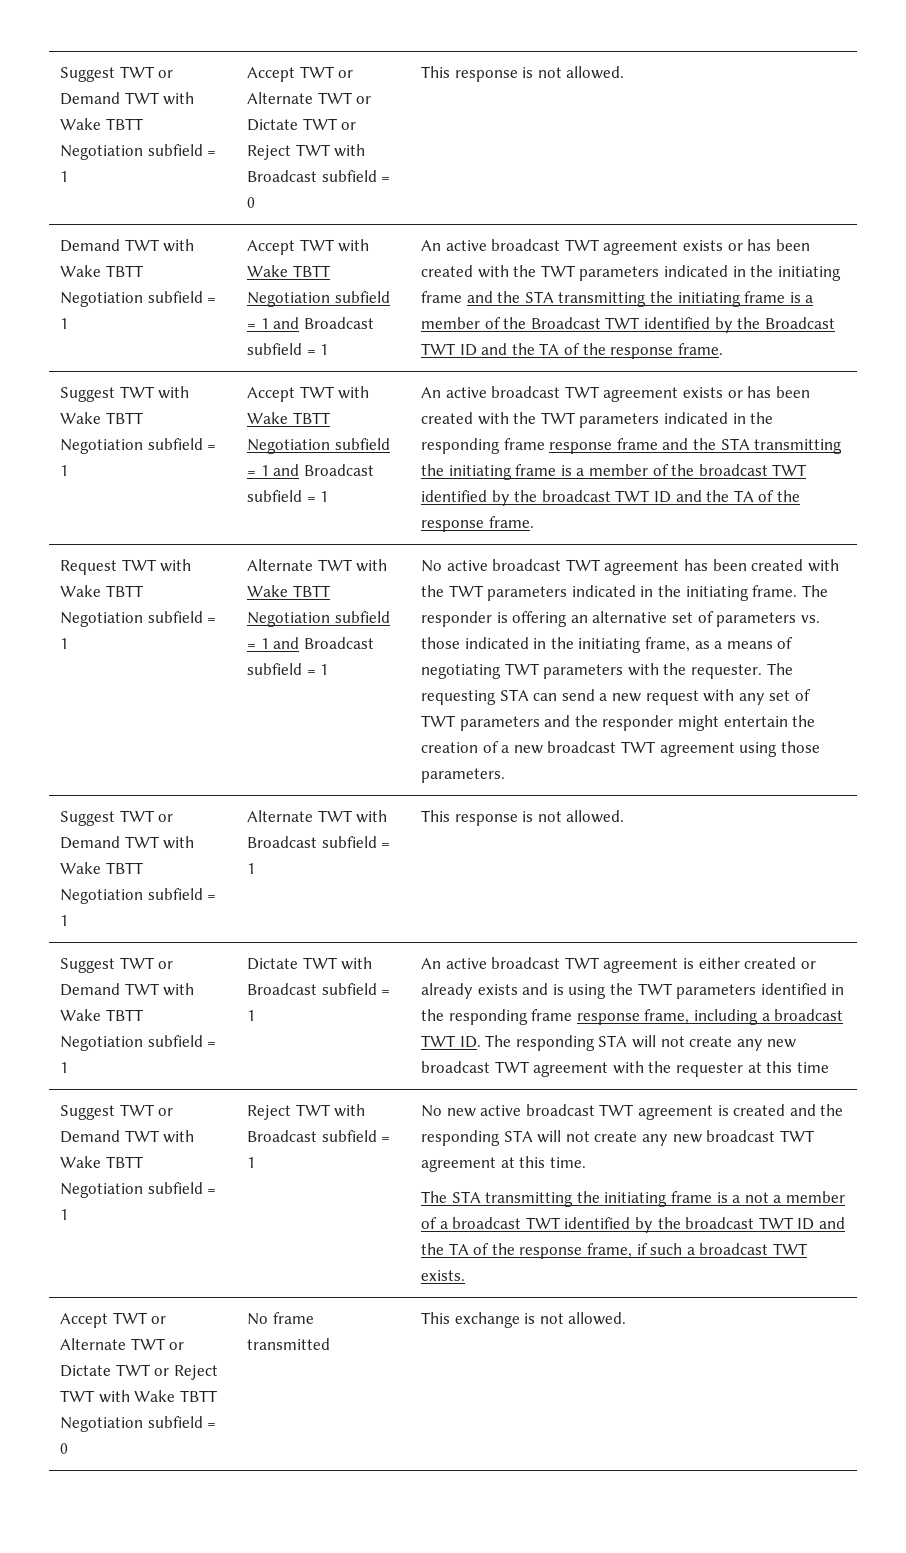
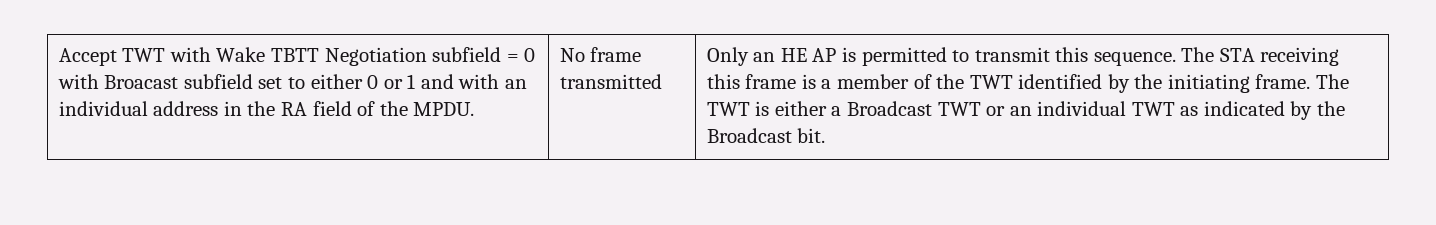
[60,66,174,82] [60,92,195,105] [60,118,143,130] [60,144,217,160] [60,171,69,182] [247,66,354,82] [247,92,372,104] [247,118,357,131] [247,144,366,160] [247,170,391,182] [247,197,256,208] [421,66,625,82] [60,239,195,252] [60,265,143,277] [60,291,217,307] [60,318,69,329] [247,239,370,255] [247,265,330,277] [247,291,390,307] [247,317,374,329] [247,343,329,355] [421,239,810,255] [421,265,841,281] [421,291,814,307] [421,317,835,333] [421,343,723,359] [60,386,190,402] [60,412,143,424] [60,438,217,454] [60,465,69,476] [247,386,370,402] [247,412,330,424] [247,438,390,454] [247,464,374,476] [247,490,329,502] [421,386,810,402] [421,412,774,428] [421,438,843,454] [421,464,807,480] [421,490,800,506] [421,516,534,532] [60,559,192,575] [60,585,143,597] [60,611,217,627] [60,638,69,649] [247,559,388,572] [247,585,330,597] [247,611,390,627] [247,637,374,649] [247,663,329,675] [421,559,839,575] [421,585,828,601] [421,611,820,627] [421,637,794,653] [421,663,793,679] [421,689,811,705] [421,715,816,731] [421,741,820,757] [421,768,506,783] [60,810,174,826] [60,836,195,849] [60,862,143,874] [60,888,217,904] [60,915,69,926] [247,810,388,823] [247,836,391,848] [247,863,256,874] [421,810,625,826] [60,957,174,973] [60,983,195,996] [60,1009,143,1021] [60,1035,217,1051] [60,1062,69,1073] [247,957,373,970] [247,983,391,995] [247,1010,256,1021] [421,957,816,973] [421,983,845,999] [421,1009,844,1025] [421,1035,797,1051] [421,1061,829,1077] [60,1104,174,1120] [60,1130,195,1143] [60,1156,143,1168] [60,1182,217,1198] [60,1209,69,1220] [247,1104,366,1120] [247,1130,391,1142] [247,1157,256,1168] [421,1104,844,1120] [421,1130,814,1146] [421,1156,586,1172] [421,1191,845,1207] [421,1217,845,1233] [421,1243,807,1259] [421,1270,466,1281] [60,1312,167,1328] [60,1338,185,1350] [60,1364,218,1380] [60,1390,217,1403] [60,1416,217,1432] [60,1443,69,1454] [247,1312,314,1325] [247,1338,331,1350] [421,1312,627,1328] Suggest TWT or Demand TWT with Wake TBTT Negotiation subfield = 1 | Accept TWT or Alternate TWT or Dictate TWT or Reject TWT with Broadcast subfield = 0 | This response is not allowed. // Demand TWT with Wake TBTT Negotiation subfield = 1 | Accept TWT with Wake TBTT Negotiation subfield = 1 and Broadcast subfield = 1 | An active broadcast TWT agreement exists or has been created with the TWT parameters indicated in the initiating frame and the STA transmitting the initiating frame is a member of the Broadcast TWT identified by the Broadcast TWT ID and the TA of the response frame. // Suggest TWT with Wake TBTT Negotiation subfield = 1 | Accept TWT with Wake TBTT Negotiation subfield = 1 and Broadcast subfield = 1 | An active broadcast TWT agreement exists or has been created with the TWT parameters indicated in the responding frame response frame and the STA transmitting the initiating frame is a member of the broadcast TWT identified by the broadcast TWT ID and the TA of the response frame. // Request TWT with Wake TBTT Negotiation subfield = 1 | Alternate TWT with Wake TBTT Negotiation subfield = 1 and Broadcast subfield = 1 | No active broadcast TWT agreement has been created with the TWT parameters indicated in the initiating frame. The responder is offering an alternative set of parameters vs. those indicated in the initiating frame, as a means of negotiating TWT parameters with the requester. The requesting STA can send a new request with any set of TWT parameters and the responder might entertain the creation of a new broadcast TWT agreement using those parameters. // Suggest TWT or Demand TWT with Wake TBTT Negotiation subfield = 1 | Alternate TWT with Broadcast subfield = 1 | This response is not allowed. // Suggest TWT or Demand TWT with Wake TBTT Negotiation subfield = 1 | Dictate TWT with Broadcast subfield = 1 | An active broadcast TWT agreement is either created or already exists and is using the TWT parameters identified in the responding frame response frame, including a broadcast TWT ID. The responding STA will not create any new broadcast TWT agreement with the requester at this time // Suggest TWT or Demand TWT with Wake TBTT Negotiation subfield = 1 | Reject TWT with Broadcast subfield = 1 | No new active broadcast TWT agreement is created and the responding STA will not create any new broadcast TWT agreement at this time. // The STA transmitting the initiating frame is a not a member of a broadcast TWT identified by the broadcast TWT ID and the TA of the response frame, if such a broadcast TWT exists. // Accept TWT or Alternate TWT or Dictate TWT or Reject TWT with Wake TBTT Negotiation subfield = 0 | No frame transmitted | This exchange is not allowed. -> [58,47,536,66] [57,74,527,89] [58,101,475,116] [559,47,642,62] [559,74,662,89] [706,47,1340,66] [706,74,1349,93] [706,101,1345,120] [706,128,826,143] Accept TWT with Wake TBTT Negotiation subfield = 0 with Broacast subfield set to either 0 or 1 and with an individual address in the RA field of the MPDU. | No frame transmitted | Only an HE AP is permitted to transmit this sequence. The STA receiving this frame is a member of the TWT identified by the initiating frame. The TWT is either a Broadcast TWT or an individual TWT as indicated by the Broadcast bit.

